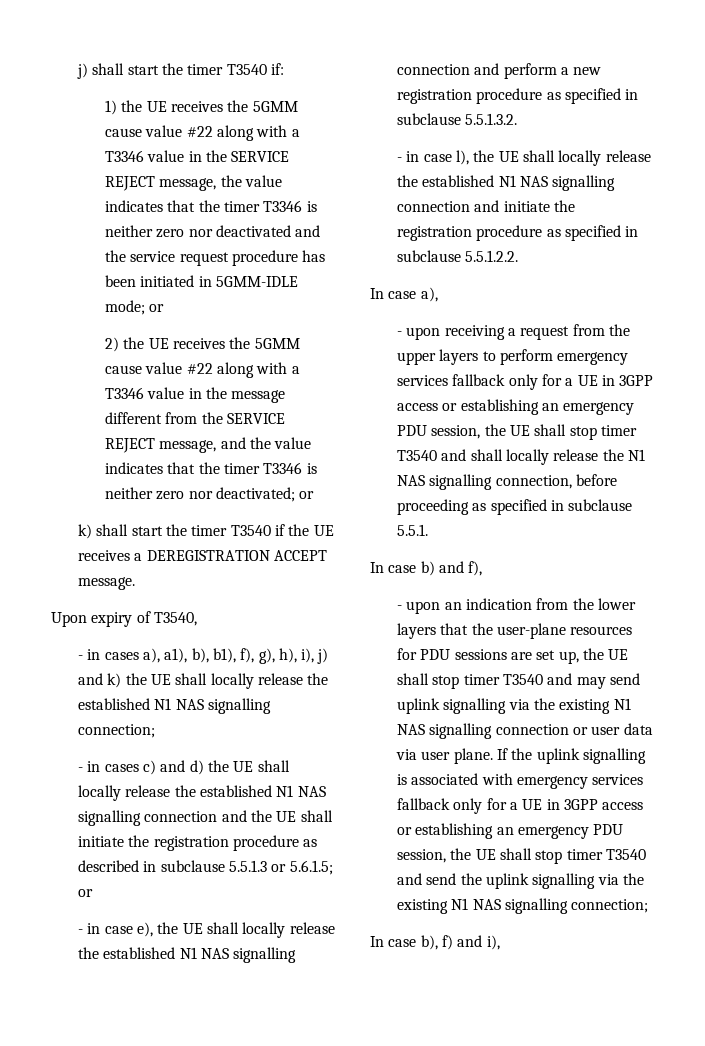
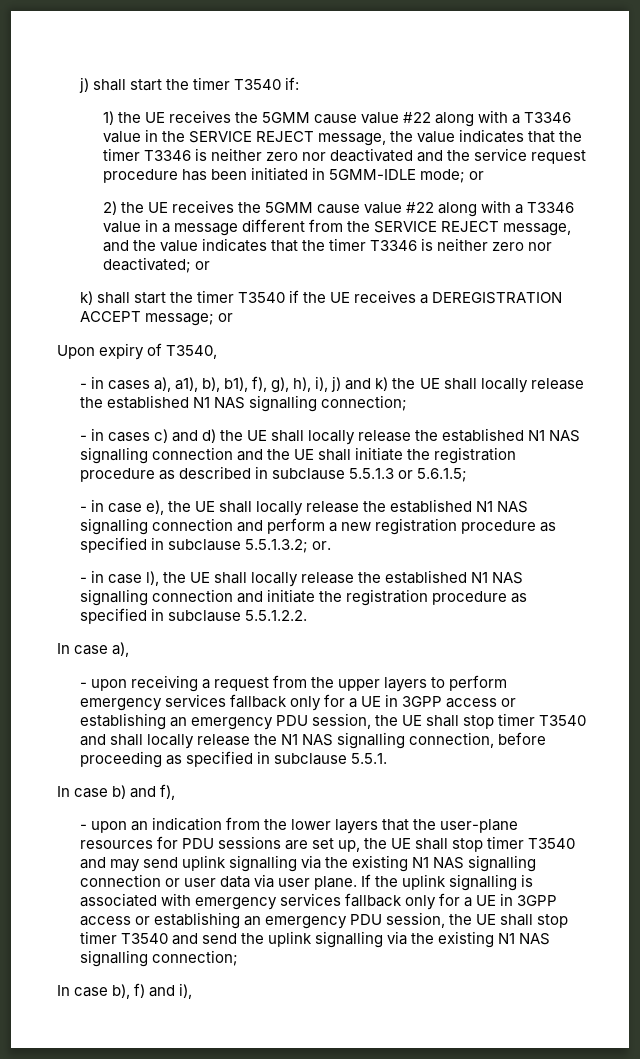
[205,387,227,399] the -> [161,223,170,233] a
[77,577,135,590] message. -> [144,313,233,326] message; or
[77,889,93,897] or -> (468, 475) none
[465,113,518,125] 5.5.1.3.2. -> [244,539,331,553] 5.5.1.3.2; or.

